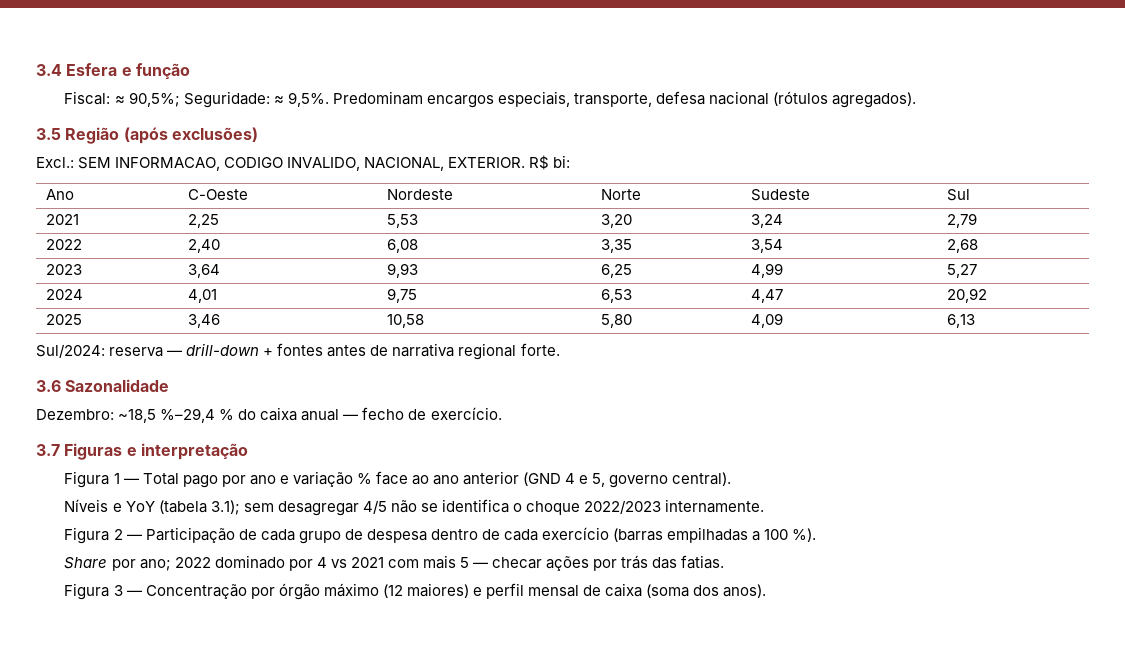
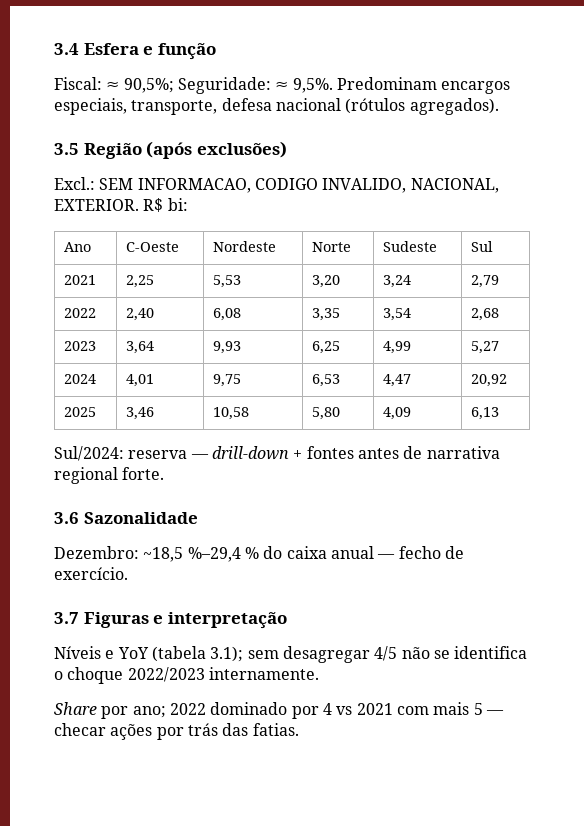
[64,471,732,488] // Figura 1 — Total pago por ano e variação % face ao ano anterior (GND 4 e 5, governo central). -> (287, 620) none
[64,527,817,544] // Figura 2 — Participação de cada grupo de despesa dentro de cada exercício (barras empilhadas a 100 %). -> (319, 673) none
[64,583,767,600] // Figura 3 — Concentração por órgão máximo (12 maiores) e perfil mensal de caixa (soma dos anos). -> (299, 729) none

